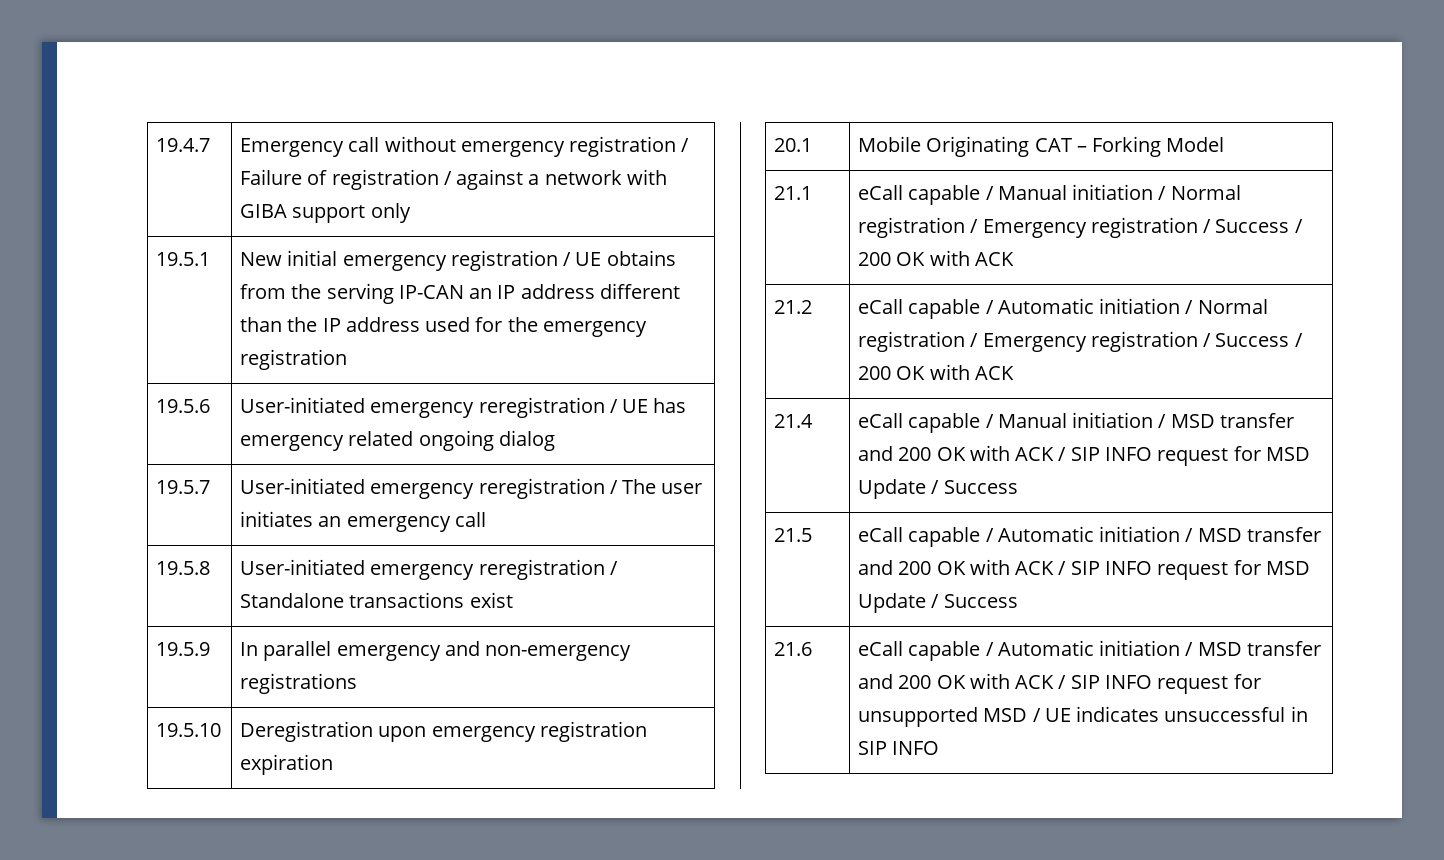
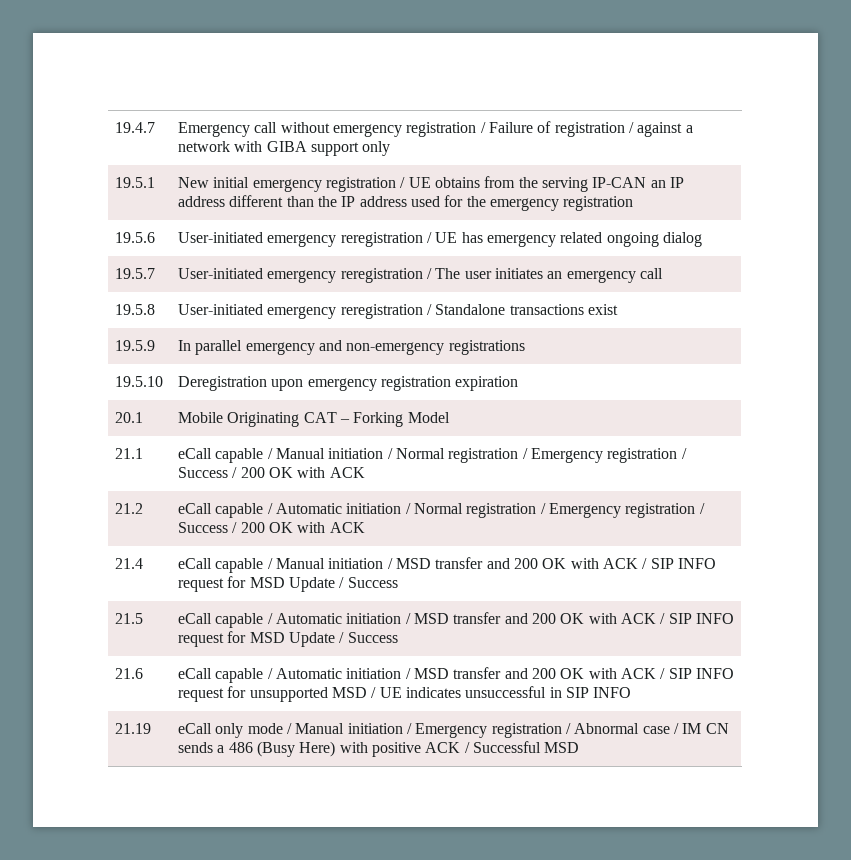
(940, 748) none -> [115,723,152,734] [178,723,729,738] [178,741,580,757] // 21.19 | eCall only mode / Manual initiation / Emergency registration / Abnormal case / IM CN sends a 486 (Busy Here) with positive ACK / Successful MSD

